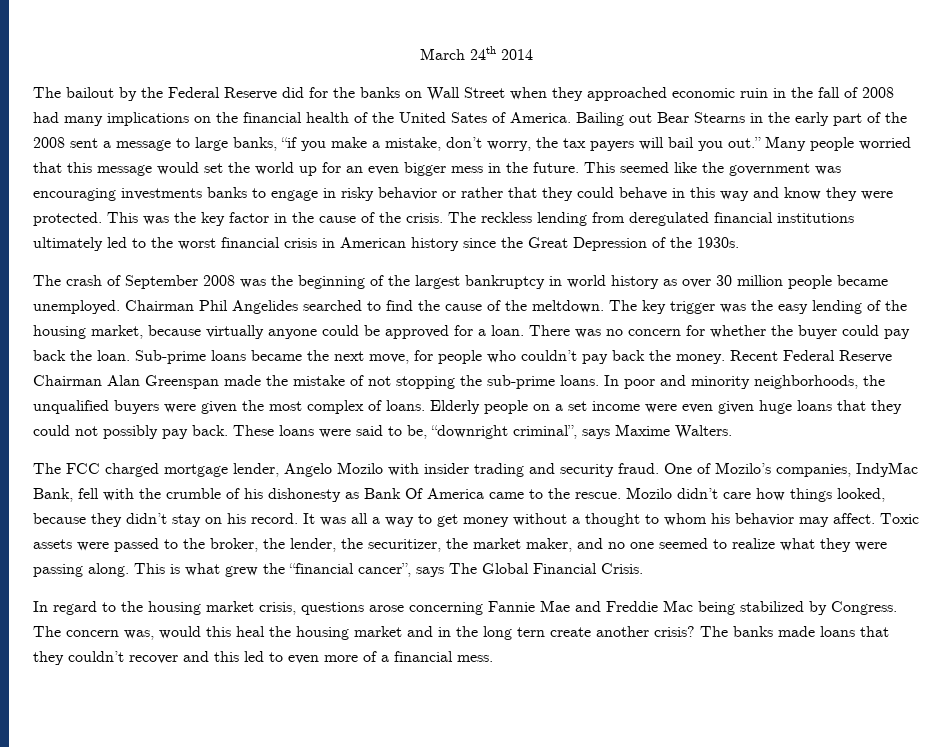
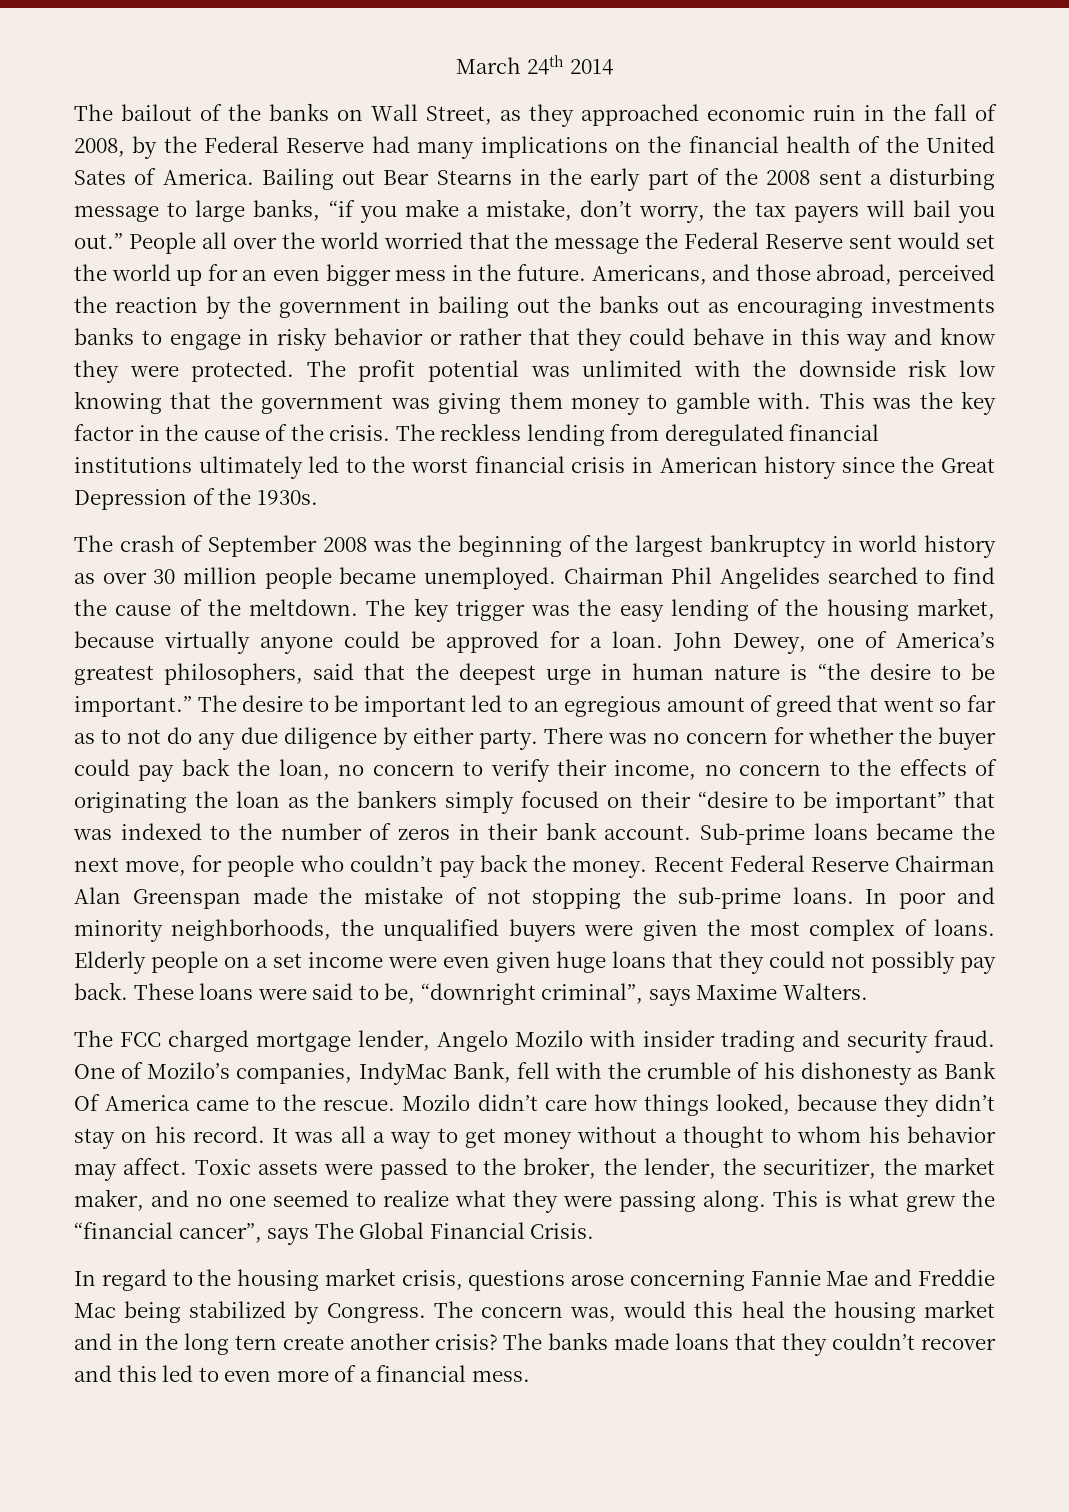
[119,87,328,101] by the Federal Reserve did for -> [200,104,222,121] of
[464,87,547,100] Street when -> [426,106,521,125] Street, as
[862,87,894,98] 2008 -> [74,136,365,159] 2008, by the Federal Reserve
(111, 144) none -> [889,168,995,190] disturbing
[765,136,911,151] [33,162,152,176] Many people worried that this message -> [128,232,893,254] People all over the world worried that the message the Federal Reserve sent
[584,162,841,176] This seemed like the government was -> [591,264,996,286] [74,295,729,319] Americans, and those abroad, perceived the reaction by the government in bailing out the banks out as
(102, 219) none -> [306,359,997,382] [74,391,812,415] The profit potential was unlimited with the downside risk low knowing that the government was giving them money to gamble with.
(524, 330) none -> [673,631,995,654] [74,663,995,685] [74,695,996,717] [74,727,539,750] John Dewey, one of America’s greatest philosophers, said that the deepest urge in human nature is “the desire to be important.” The desire to be important led to an egregious amount of greed that went so far as to not do any due diligence by either party.
[97,350,130,361] loan. -> [278,759,997,782] [74,790,996,814] [73,822,692,840] loan, no concern to verify their income, no concern to the effects of originating the loan as the bankers simply focused on their “desire to be important” that was indexed to the number of zeros in their bank account.

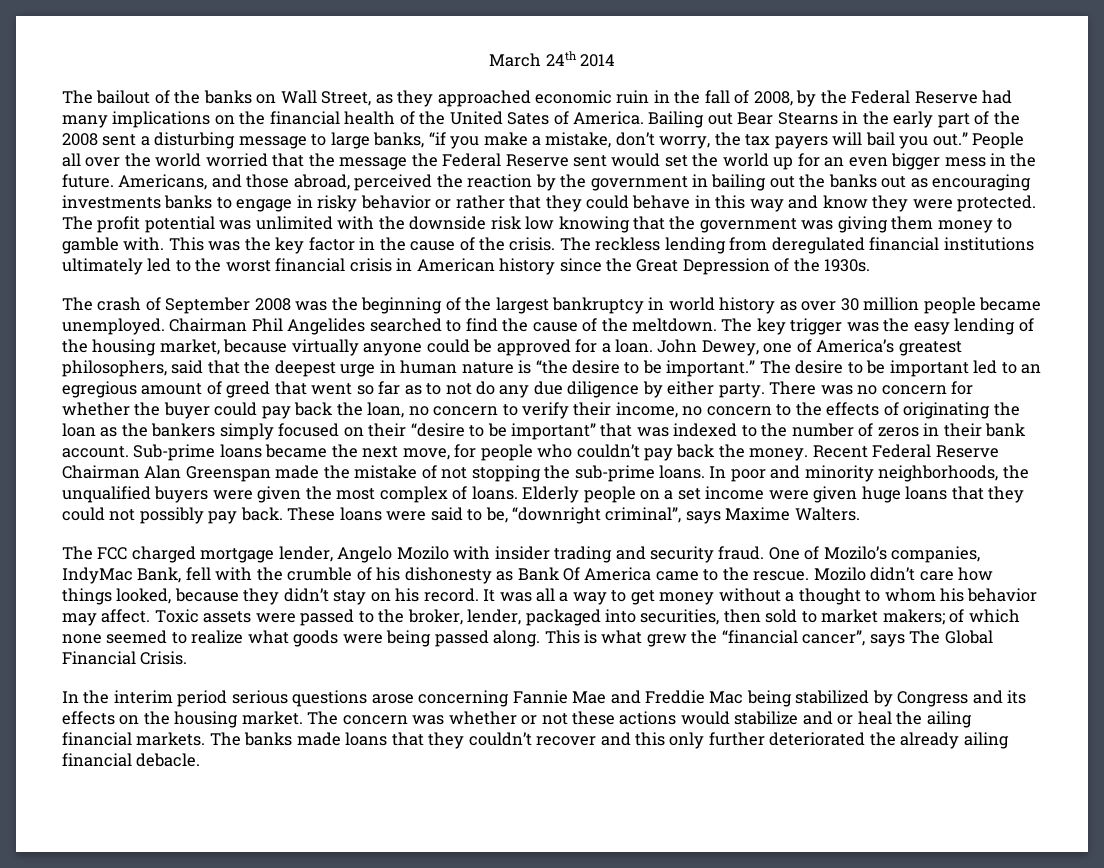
[442,956,490,968] even -> (809, 495) none
[603,1157,996,1179] [74,1189,696,1213] the lender, the securitizer, the market maker, and no one seemed to realize what they were passing -> [467,609,1020,626] [62,630,489,647] lender, packaged into securities, then sold to market makers; of which none seemed to realize what goods were being passed
[101,1268,463,1291] regard to the housing market crisis, -> [83,690,288,707] the interim period serious
[326,1300,996,1323] [74,1333,498,1355] Congress. The concern was, would this heal the housing market and in the long tern create another crisis? -> [897,690,1027,707] [62,711,972,728] [62,732,206,746] Congress and its effects on the housing market. The concern was whether or not these actions would stabilize and or heal the ailing financial markets.
[162,1365,530,1382] led to even more of a financial mess. -> [669,732,1009,749] [62,753,201,767] only further deteriorated the already ailing financial debacle.

